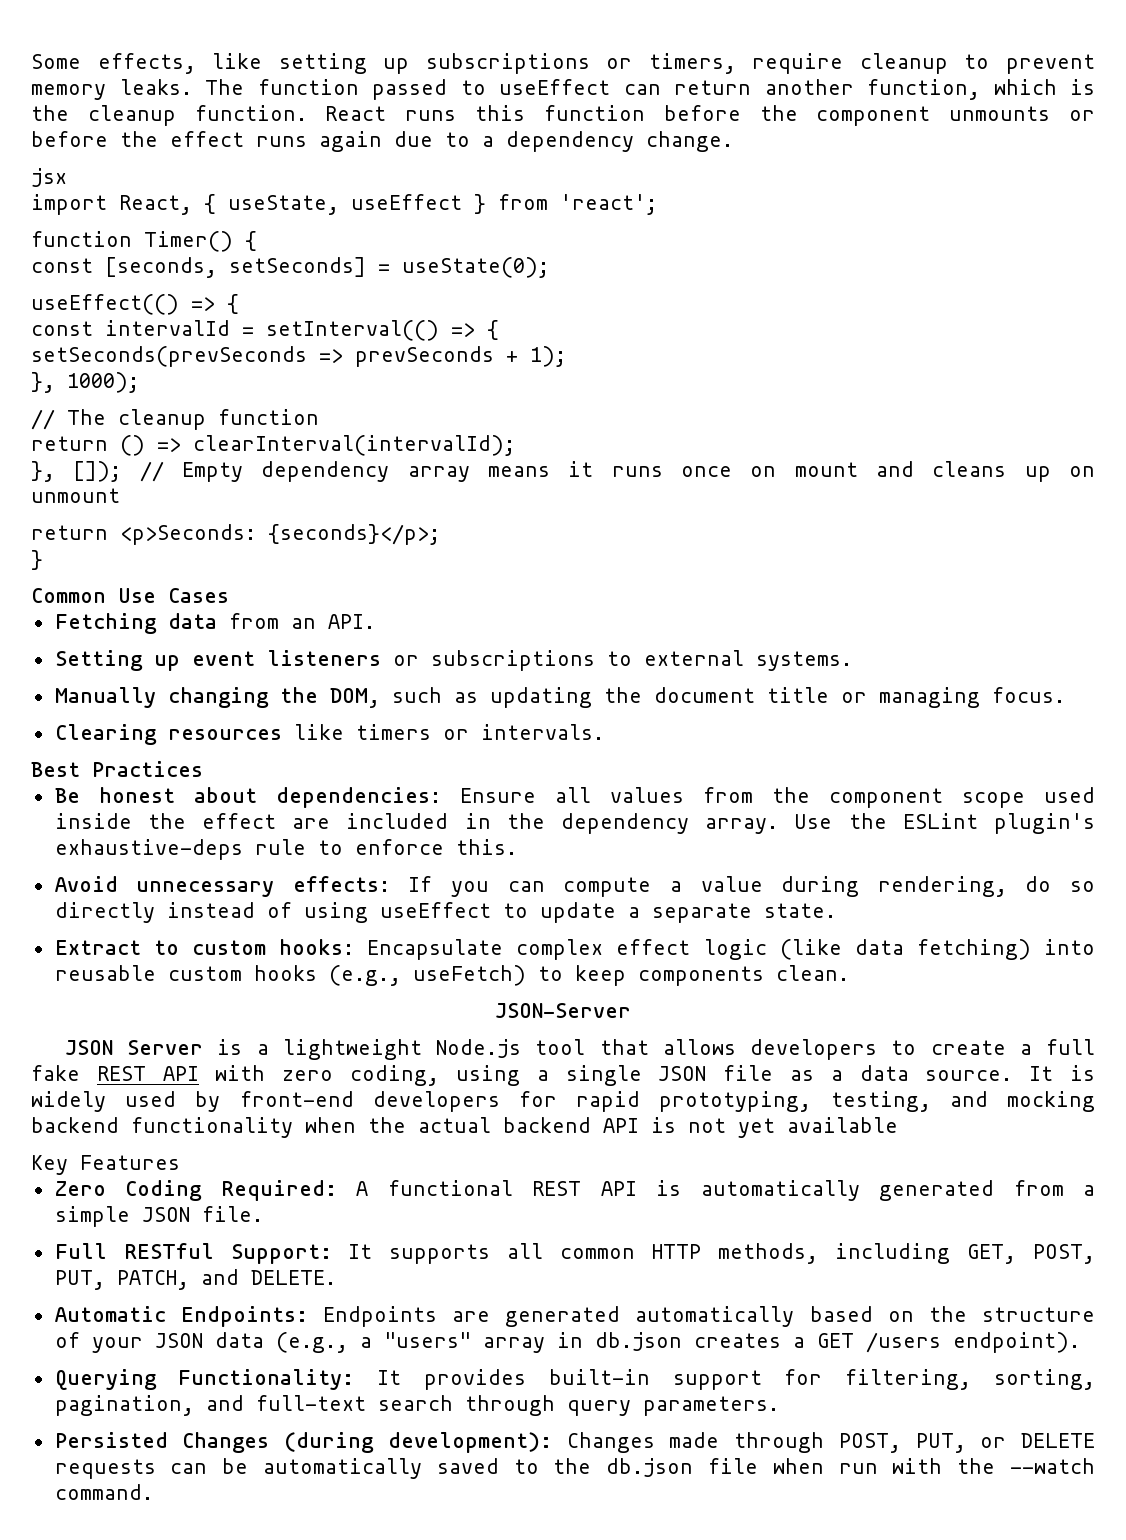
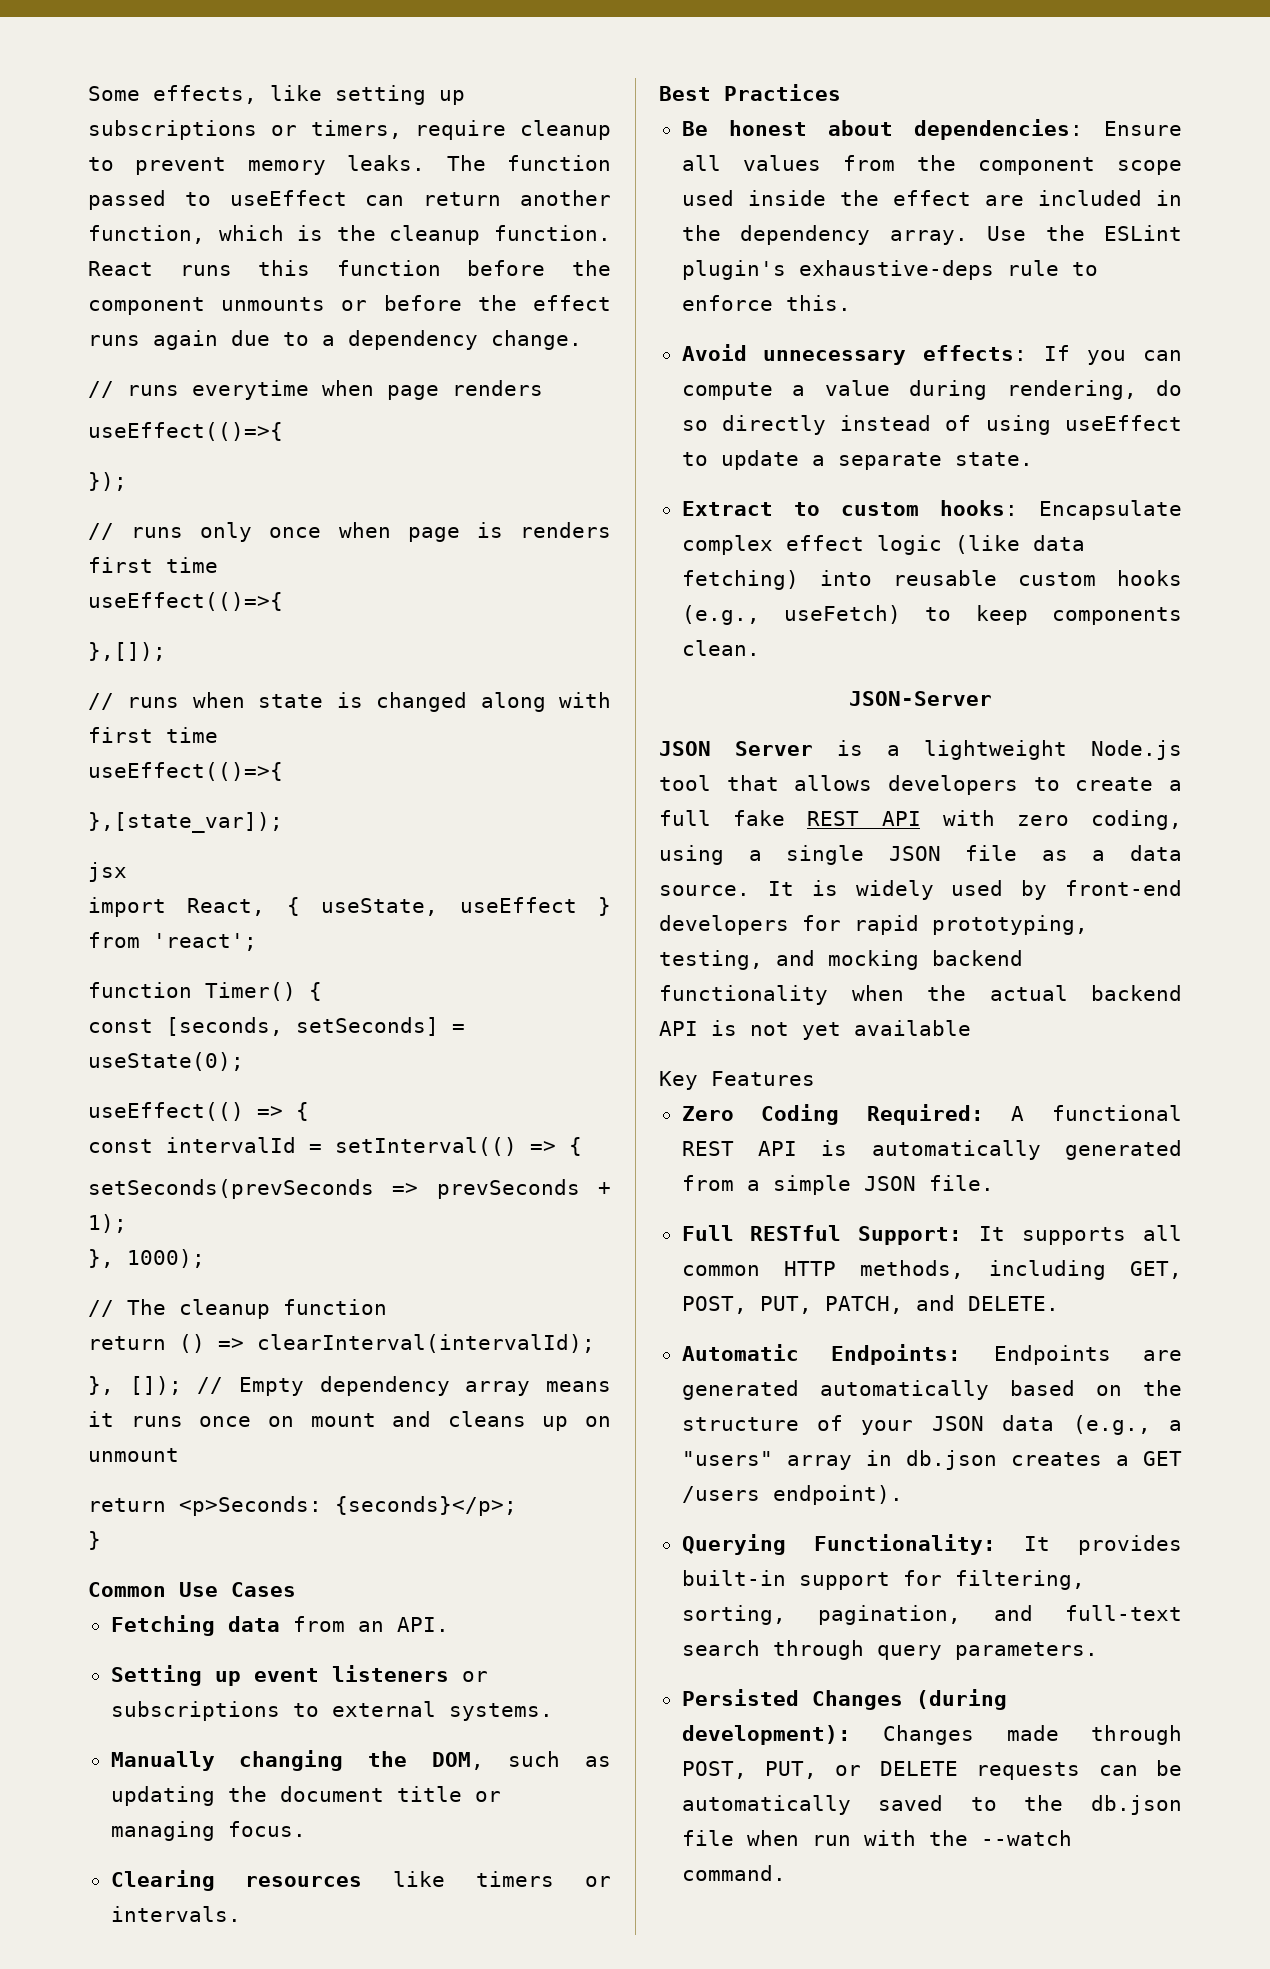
(733, 141) none -> [88,380,543,400] [88,422,283,441] [88,472,127,491] [88,522,611,542] [88,557,218,573] [88,592,283,611] [88,642,166,661] [88,692,611,712] [88,727,218,743] [88,762,283,781] [88,812,283,833] // // runs everytime when page renders // useEffect(()=>{ // }); // // runs only once when page is renders first time // useEffect(()=>{ // },[]); // // runs when state is changed along with first time // useEffect(()=>{ // },[state_var]);

